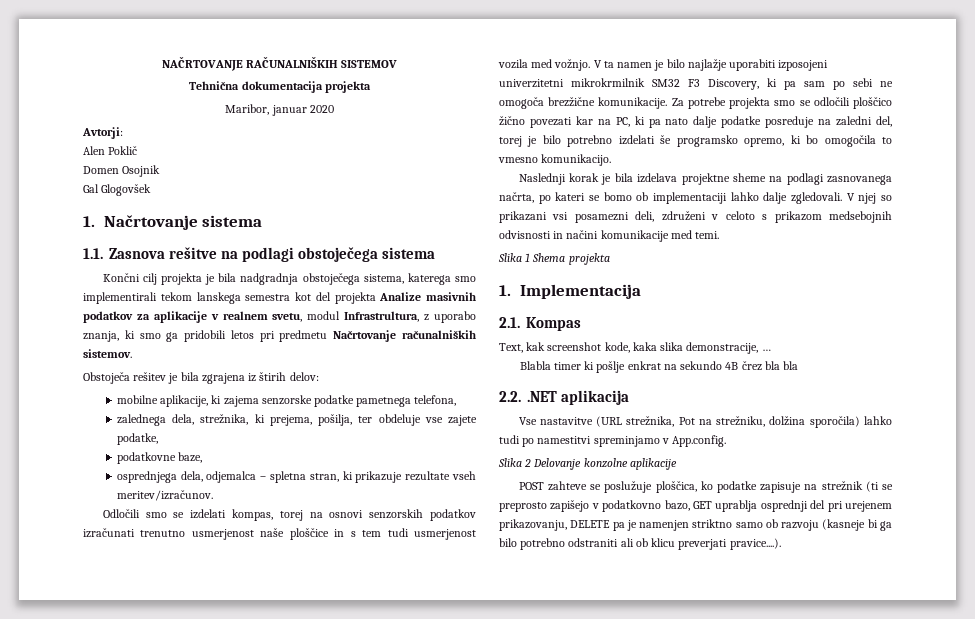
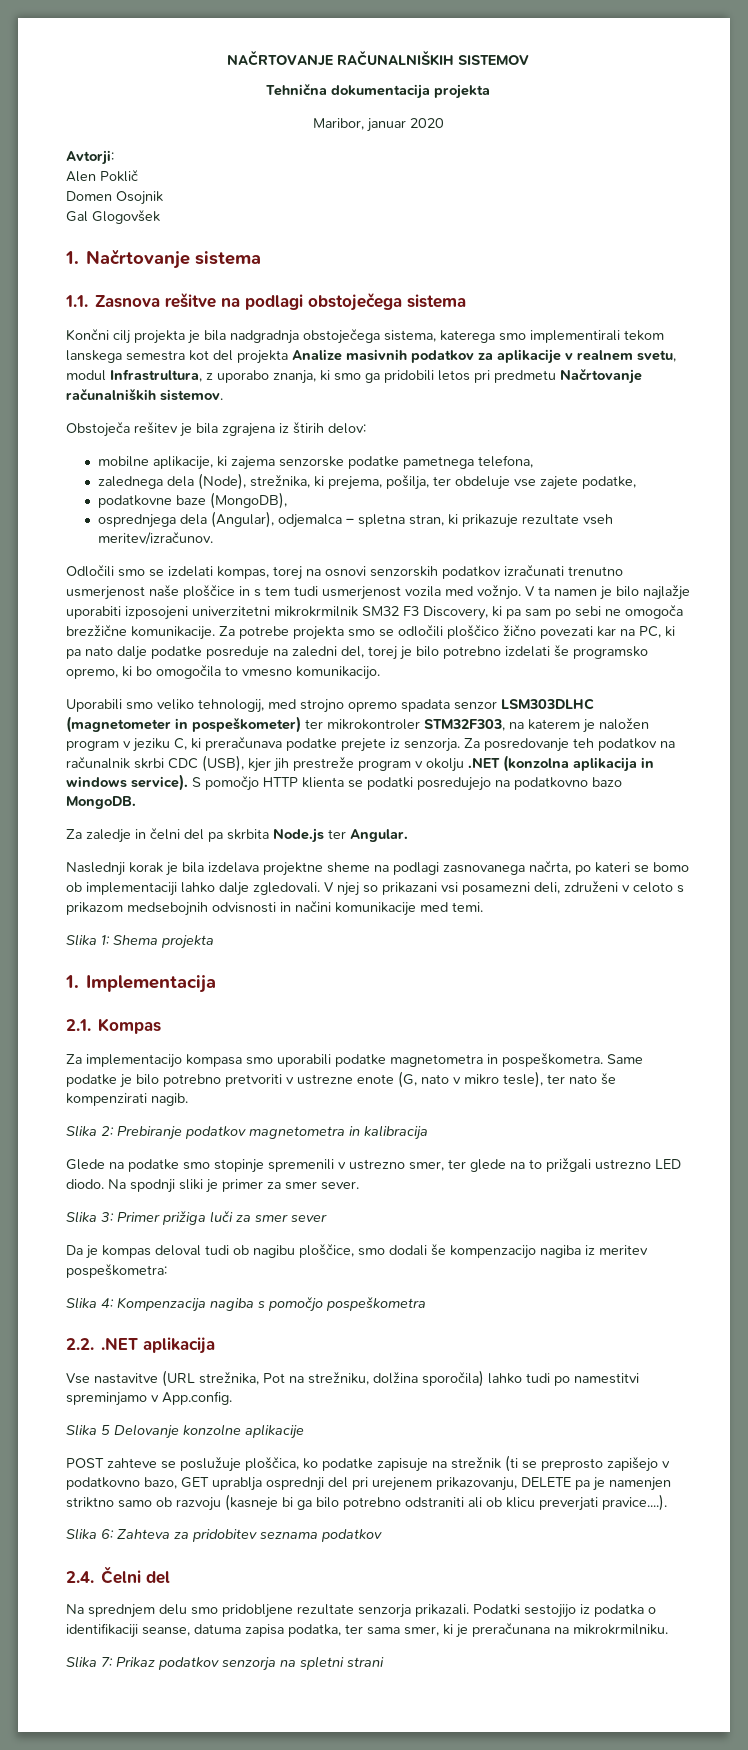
[172,414,195,425] dela, -> [167,473,247,490] dela (Node),
[178,452,203,463] baze, -> [176,492,288,509] baze (MongoDB),
[180,471,203,482] dela, -> [180,511,275,528] dela (Angular),
(612, 160) none -> [66,698,594,713] [66,716,649,733] [66,736,675,752] [66,755,654,772] [66,774,622,791] [66,796,136,809] [66,827,408,843] // Uporabili smo veliko tehnologij, med strojno opremo spadata senzor LSM303DLHC (magnetometer in pospeškometer) ter mikrokontroler STM32F303, na katerem je naložen program v jeziku C, ki preračunava podatke prejete iz senzorja. Za posredovanje teh podatkov na računalnik skrbi CDC (USB), kjer jih prestreže program v okolju .NET (konzolna aplikacija in windows service). S pomočjo HTTP klienta se podatki posredujejo na podatkovno bazo MongoDB. // Za zaledje in čelni del pa skrbita Node.js ter Angular.
[525,253,531,262] 1 -> [101,935,110,945] 1:
[499,342,771,354] [519,361,799,373] Text, kak screenshot kode, kaka slika demonstracije, … // Blabla timer ki pošlje enkrat na sekundo 4B črez bla bla -> [66,1052,643,1068] [66,1071,616,1088] [66,1093,188,1106] [66,1125,428,1140] [66,1157,681,1173] [66,1179,359,1193] [66,1210,327,1225] [66,1243,648,1259] [66,1263,167,1278] [66,1296,426,1312] Za implementacijo kompasa smo uporabili podatke magnetometra in pospeškometra. Same podatke je bilo potrebno pretvoriti v ustrezne enote (G, nato v mikro tesle), ter nato še kompenzirati nagib. // Slika 2: Prebiranje podatkov magnetometra in kalibracija // Glede na podatke smo stopinje spremenili v ustrezno smer, ter glede na to prižgali ustrezno LED diodo. Na spodnji sliki je primer za smer sever. // Slika 3: Primer prižiga luči za smer sever // Da je kompas deloval tudi ob nagibu ploščice, smo dodali še kompenzacijo nagiba iz meritev pospeškometra: // Slika 4: Kompenzacija nagiba s pomočjo pospeškometra
[524,459,532,467] 2 -> [101,1425,110,1435] 5
(781, 544) none -> [66,1528,382,1542] [66,1566,171,1584] [66,1604,656,1618] [66,1622,668,1638] [66,1656,384,1671] // Slika 6: Zahteva za pridobitev seznama podatkov // 2.4. Čelni del // Na sprednjem delu smo pridobljene rezultate senzorja prikazali. Podatki sestojijo iz podatka o identifikaciji seanse, datuma zapisa podatka, ter sama smer, ki je preračunana na mikrokrmilniku. // Slika 7: Prikaz podatkov senzorja na spletni strani

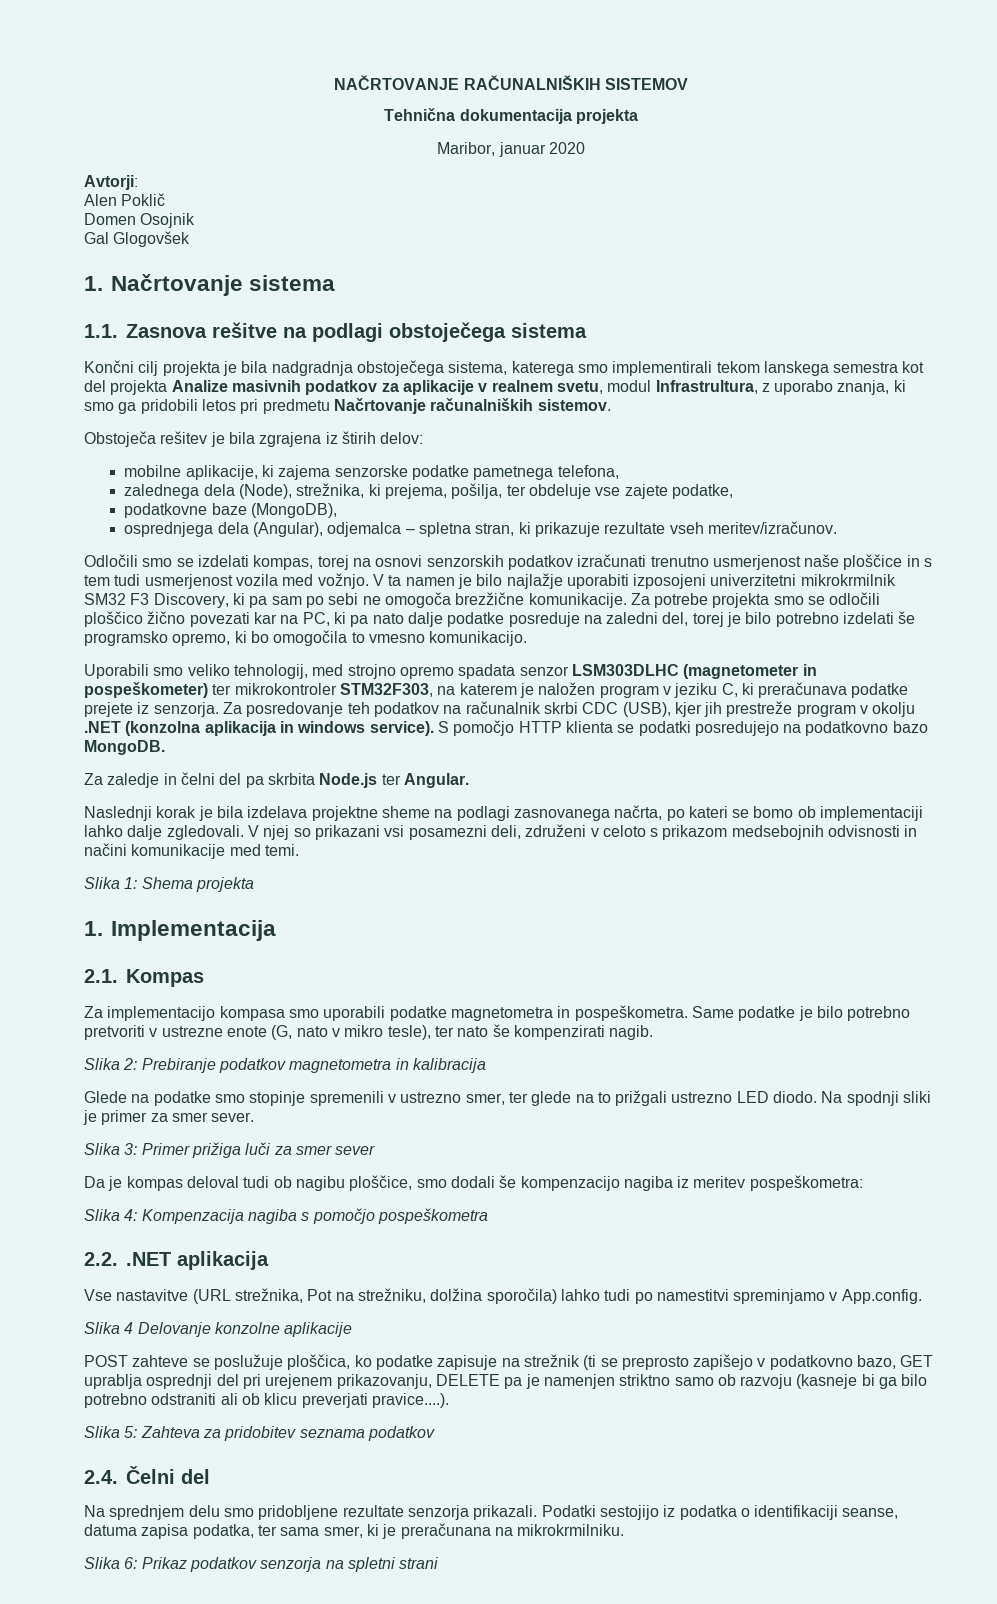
[101,1425,110,1435] 5 -> [124,1322,134,1334] 4
[101,1529,114,1539] 6: -> [124,1426,138,1438] 5:
[101,1657,113,1667] 7: -> [124,1557,138,1569] 6:

